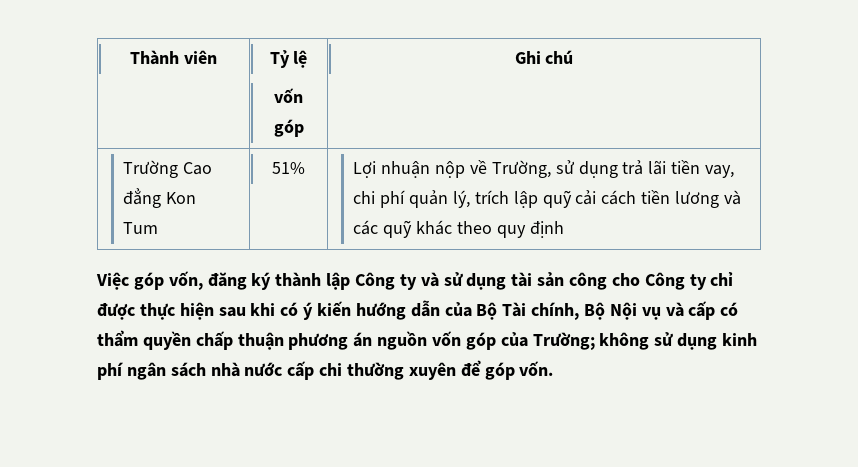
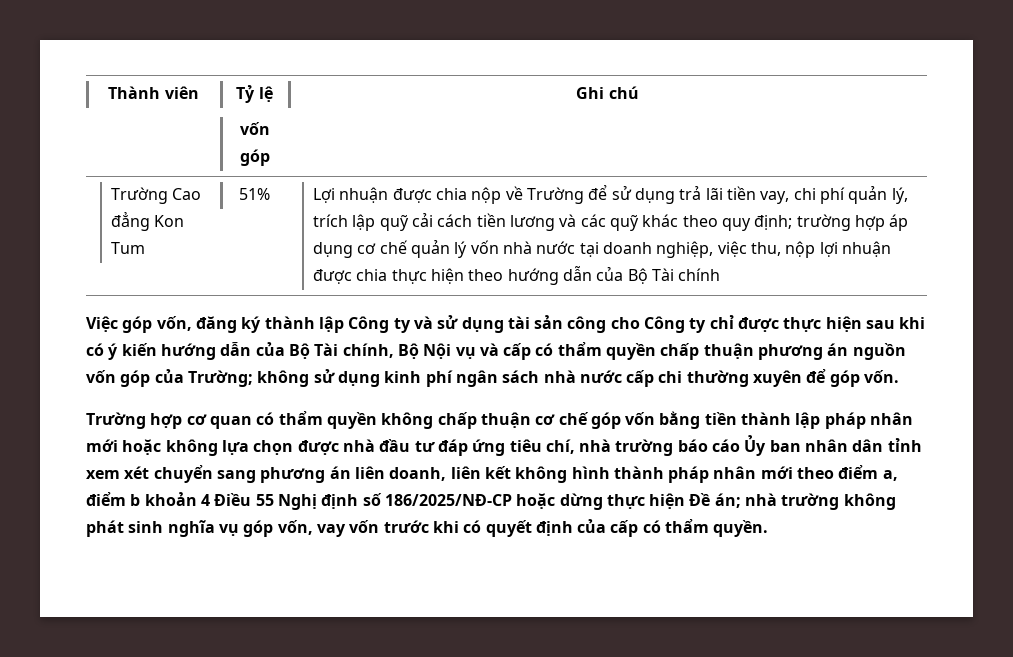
[435,160,551,178] nộp về Trường, -> [392,184,608,204] được chia nộp về Trường để
[529,221,564,238] định -> [754,214,909,231] [313,239,891,258] [313,266,721,285] định; trường hợp áp dụng cơ chế quản lý vốn nhà nước tại doanh nghiệp, việc thu, nộp lợi nhuận được chia thực hiện theo hướng dẫn của Bộ Tài chính
(554, 368) none -> [86,411,914,429] [86,435,922,456] [86,465,898,483] [86,492,896,510] [86,519,769,537] // Trường hợp cơ quan có thẩm quyền không chấp thuận cơ chế góp vốn bằng tiền thành lập pháp nhân mới hoặc không lựa chọn được nhà đầu tư đáp ứng tiêu chí, nhà trường báo cáo Ủy ban nhân dân tỉnh xem xét chuyển sang phương án liên doanh, liên kết không hình thành pháp nhân mới theo điểm a, điểm b khoản 4 Điều 55 Nghị định số 186/2025/NĐ-CP hoặc dừng thực hiện Đề án; nhà trường không phát sinh nghĩa vụ góp vốn, vay vốn trước khi có quyết định của cấp có thẩm quyền.

